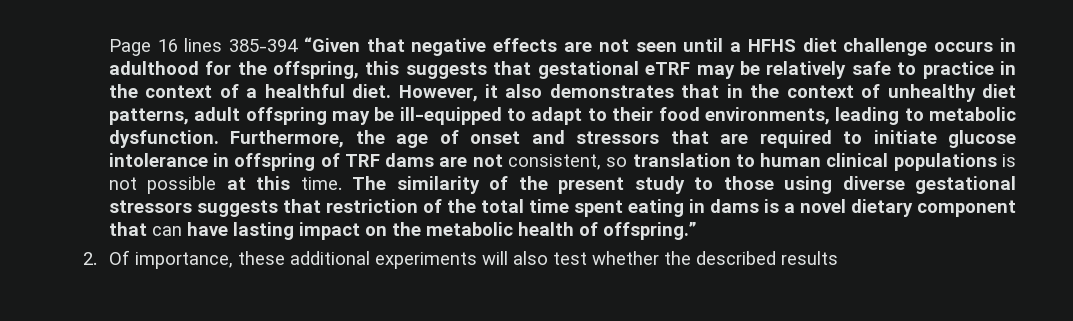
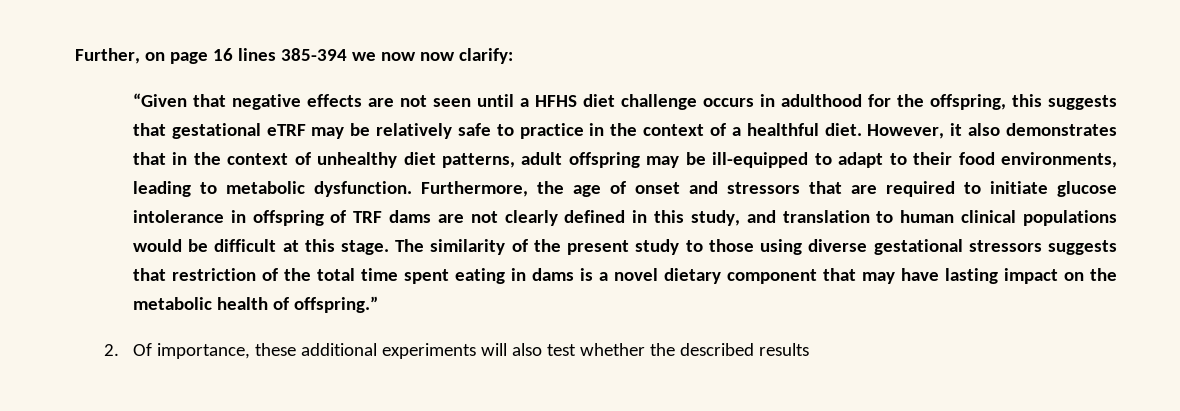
[108,38,299,56] Page 16 lines 385-394 -> [75,48,513,64] Further, on page 16 lines 385-394 we now now clarify: //
[508,154,628,170] consistent, so -> [504,210,776,226] clearly defined in this study, and
[1002,154,1017,167] [108,176,217,194] is not possible -> [132,239,277,252] would be difficult
[300,177,342,190] time. -> [340,240,389,255] stage.
[151,226,182,236] can -> [861,272,895,284] may

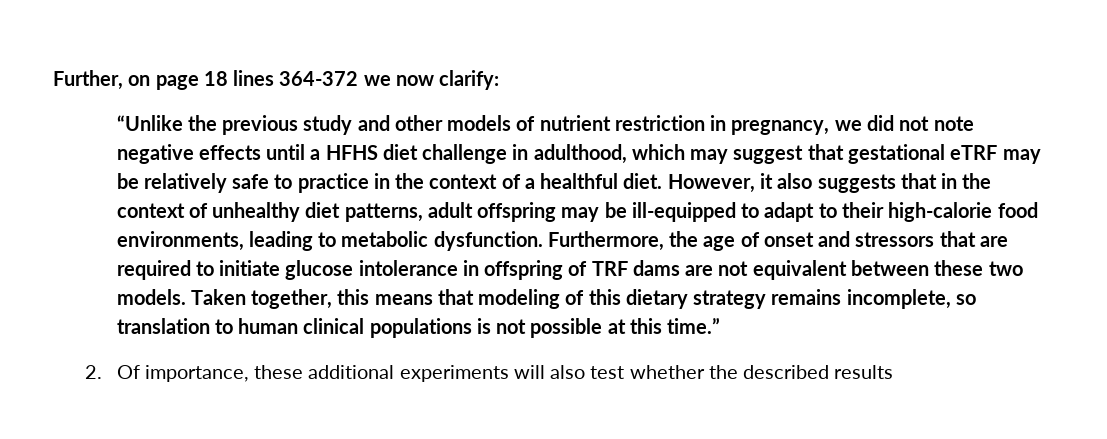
[212,48,347,61] 16 lines 385-394 -> [203,70,359,86] 18 lines 364-372
[419,52,455,61] now -> (434, 80) none
[132,93,471,110] “Given that negative effects are not seen -> [116,115,974,135] [116,144,261,164] “Unlike the previous study and other models of nutrient restriction in pregnancy, we did not note negative effects
[702,94,1117,110] occurs in adulthood for the offspring, this suggests -> [512,144,804,164] in adulthood, which may suggest
[1006,123,1118,136] demonstrates -> [817,174,896,193] suggests
(953, 158) none -> [888,202,993,222] high-calorie
[504,210,776,226] clearly defined in this study, and -> [752,260,1023,280] [116,289,976,309] equivalent between these two models. Taken together, this means that modeling of this dietary strategy remains incomplete, so
[132,239,1117,255] [132,268,1117,284] [132,296,378,313] would be difficult at this stage. The similarity of the present study to those using diverse gestational stressors suggests that restriction of the total time spent eating in dams is a novel dietary component that may have lasting impact on the metabolic health of offspring.” -> [476,317,721,338] is not possible at this time.”

